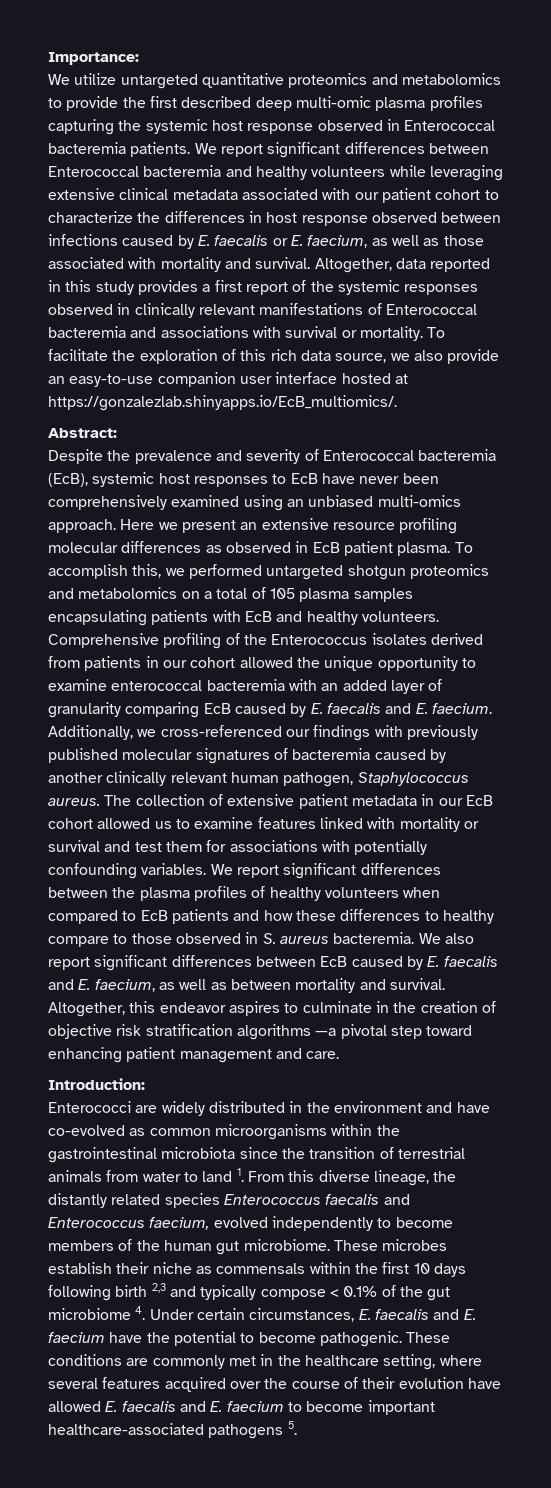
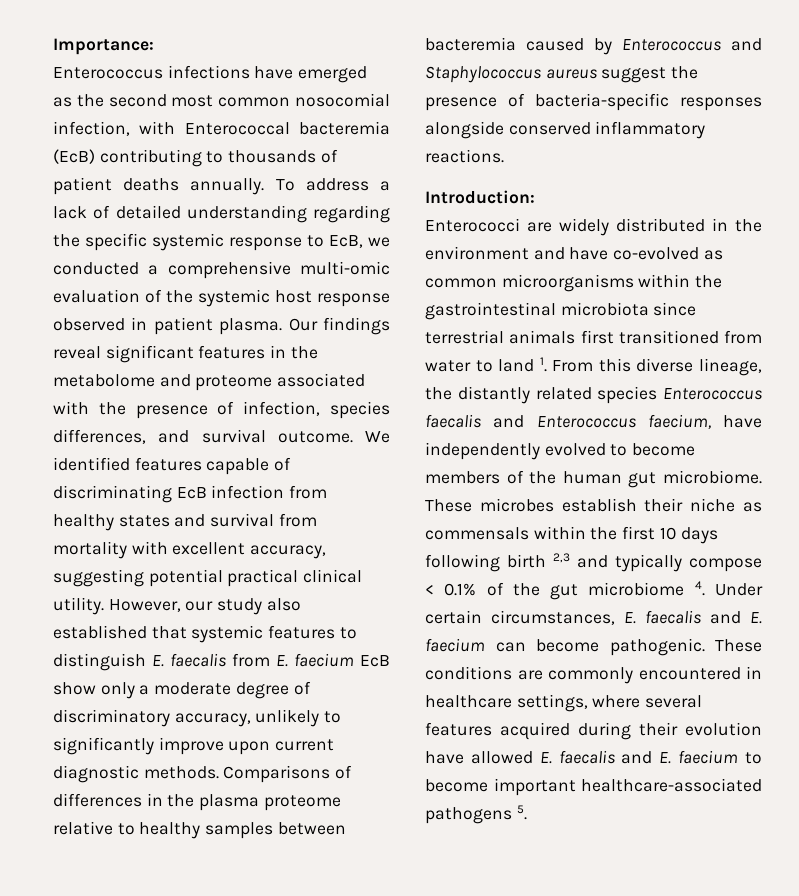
[48,73,501,89] [48,96,483,111] [48,119,114,135] We utilize untargeted quantitative proteomics and metabolomics to provide the first described deep multi-omic plasma profiles capturing -> [53,65,368,83] [53,93,390,107] [53,121,390,136] [53,149,338,167] [53,177,390,195] [53,205,391,223] [53,233,390,251] [53,261,390,279] [53,289,162,303] Enterococcus infections have emerged as the second most common nosocomial infection, with Enterococcal bacteremia (EcB) contributing to thousands of patient deaths annually. To address a lack of detailed understanding regarding the specific systemic response to EcB, we conducted a comprehensive multi-omic evaluation of
[404,120,496,131] [48,142,489,158] [48,165,503,181] [48,188,499,203] [48,211,502,226] [48,234,484,249] [48,257,491,273] [48,280,479,295] [48,303,477,318] [48,326,446,341] [48,349,500,364] [48,372,408,387] [48,395,397,411] [48,428,117,438] [48,449,497,464] [48,472,439,487] [48,495,461,511] [48,518,458,534] [48,541,473,556] [48,564,489,580] [48,587,413,602] [48,610,439,626] [48,633,483,649] [48,656,476,671] [48,679,443,694] [48,702,492,718] [48,725,478,741] [48,748,446,764] [48,771,469,787] [48,794,493,809] [48,817,479,832] [48,840,428,855] [48,863,441,879] [48,886,441,901] [48,909,494,924] [48,932,474,947] [48,955,498,971] [48,978,445,993] [48,1001,496,1017] [48,1024,473,1040] [48,1047,340,1063] Enterococcal bacteremia patients. We report significant differences between Enterococcal bacteremia and healthy volunteers while leveraging extensive clinical metadata associated with our patient cohort to characterize the differences in host response observed between infections caused by E. faecalis or E. faecium, as well as those associated with mortality and survival. Altogether, data reported in this study provides a first report of the systemic responses observed in clinically relevant manifestations of Enterococcal bacteremia and associations with survival or mortality. To facilitate the exploration of this rich data source, we also provide an easy-to-use companion user interface hosted at https://gonzalezlab.shinyapps.io/EcB_multiomics/. // Abstract: // Despite the prevalence and severity of Enterococcal bacteremia (EcB), systemic host responses to EcB have never been comprehensively examined using an unbiased multi-omics approach. Here we present an extensive resource profiling molecular differences as observed in EcB patient plasma. To accomplish this, we performed untargeted shotgun proteomics and metabolomics on a total of 105 plasma samples encapsulating patients with EcB and healthy volunteers. Comprehensive profiling of the Enterococcus isolates derived from patients in our cohort allowed the unique opportunity to examine enterococcal bacteremia with an added layer of granularity comparing EcB caused by E. faecalis and E. faecium. Additionally, we cross-referenced our findings with previously published molecular signatures of bacteremia caused by another clinically relevant human pathogen, Staphylococcus aureus. The collection of extensive patient metadata in our EcB cohort allowed us to examine features linked with mortality or survival and test them for associations with potentially confounding variables. We report significant differences between the plasma profiles of healthy volunteers when compared to EcB patients and how these differences to healthy compare to those observed in S. aureus bacteremia. We also report significant differences between EcB caused by E. faecalis and E. faecium, as well as between mortality and survival. Altogether, this endeavor aspires to culminate in the creation of objective risk stratification algorithms —a pivotal step toward enhancing patient management and care. -> [153,317,390,335] [53,345,318,363] [53,373,366,391] [53,401,391,419] [53,429,390,444] [53,457,292,475] [53,485,328,503] [53,513,317,531] [53,541,327,559] [53,569,363,587] [53,597,301,615] [53,625,357,643] [53,653,390,671] [53,681,311,699] [53,709,342,727] [53,737,335,755] [53,765,353,783] [53,793,341,811] [53,821,346,839] [425,37,762,55] [425,66,699,83] [425,93,762,111] [425,121,706,139] [425,149,504,163] patient plasma. Our findings reveal significant features in the metabolome and proteome associated with the presence of infection, species differences, and survival outcome. We identified features capable of discriminating EcB infection from healthy states and survival from mortality with excellent accuracy, suggesting potential practical clinical utility. However, our study also established that systemic features to distinguish E. faecalis from E. faecium EcB show only a moderate degree of discriminatory accuracy, unlikely to significantly improve upon current diagnostic methods. Comparisons of differences in the plasma proteome relative to healthy samples between bacteremia caused by Enterococcus and Staphylococcus aureus suggest the presence of bacteria-specific responses alongside conserved inflammatory reactions.
[281,1147,465,1159] [48,1170,102,1182] the transition of terrestrial animals -> [425,330,719,344] terrestrial animals first transitioned
[213,1216,373,1231] evolved independently -> [723,415,762,428] [425,442,606,460] have independently evolved
[109,1331,255,1346] have the potential to -> [495,642,526,652] can
[228,1354,482,1370] [48,1377,358,1392] met in the healthcare setting, where several features acquired over the course of -> [638,666,762,680] [425,694,703,712] [425,722,631,740] encountered in healthcare settings, where several features acquired during

